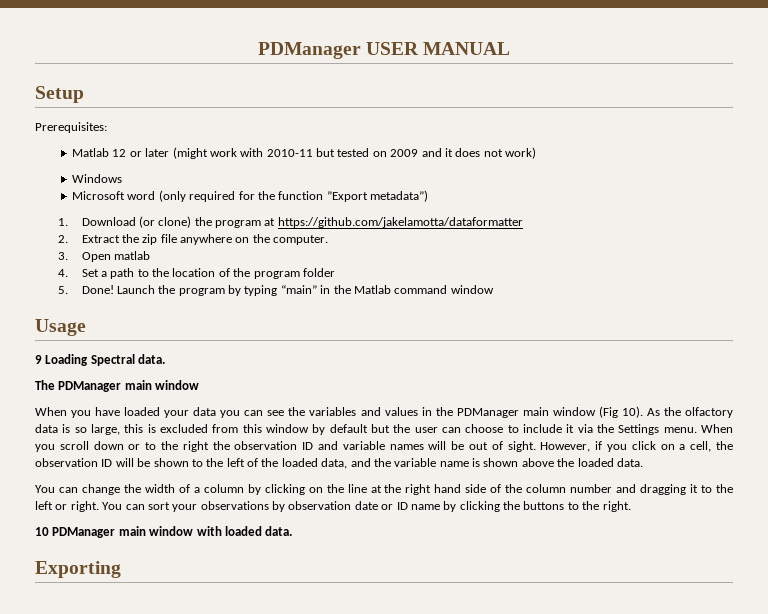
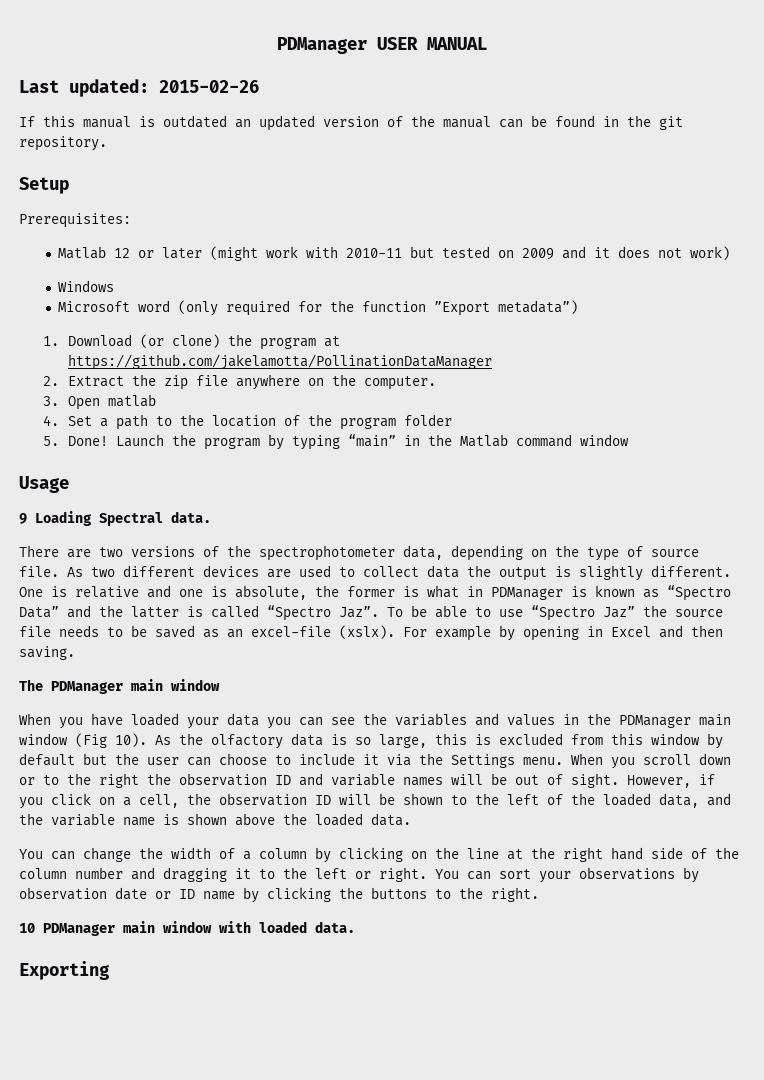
(511, 48) none -> [19,79,259,97] [19,115,683,131] [19,136,107,151] // Last updated: 2015-02-26 // If this manual is outdated an updated version of the manual can be found in the git repository.
[277,217,523,228] https://github.com/jakelamotta/dataformatter -> [67,354,492,370] https://github.com/jakelamotta/PollinationDataManager
(166, 359) none -> [19,545,699,561] [19,565,731,581] [19,585,731,601] [19,605,723,621] [19,625,723,641] [19,646,75,660] // There are two versions of the spectrophotometer data, depending on the type of source file. As two different devices are used to collect data the output is slightly different. One is relative and one is absolute, the former is what in PDManager is known as “Spectro Data” and the latter is called “Spectro Jaz”. To be able to use “Spectro Jaz” the source file needs to be saved as an excel-file (xslx). For example by opening in Excel and then saving.

